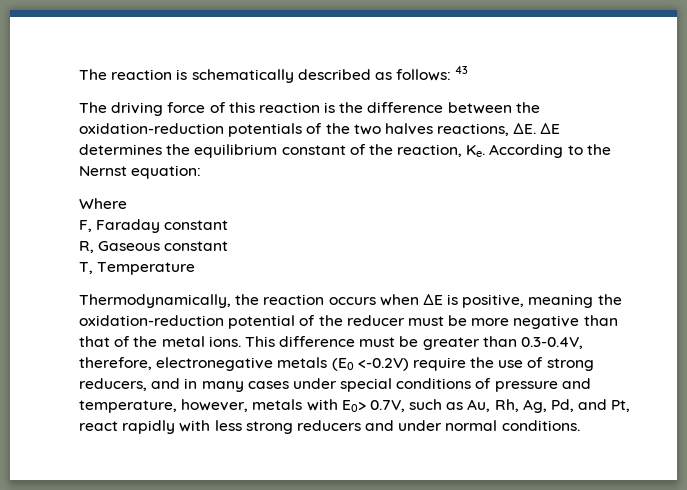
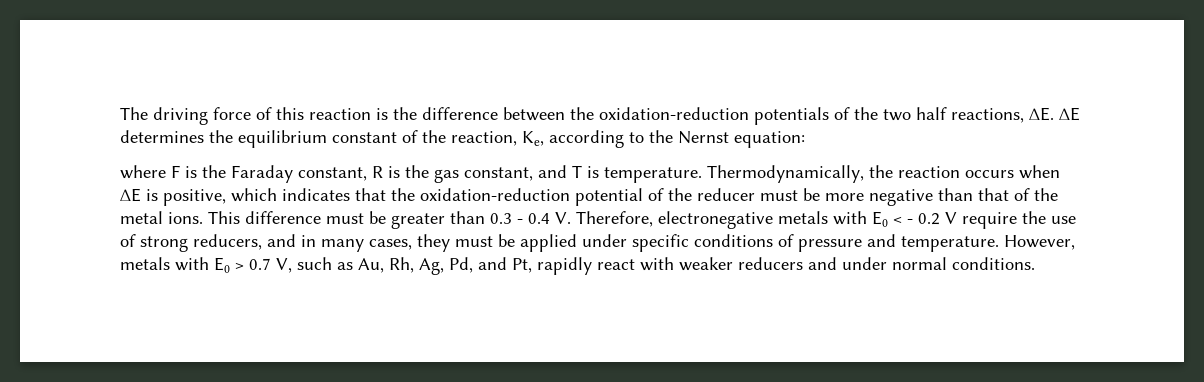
[79,66,469,83] [79,102,107,113] The reaction is schematically described as follows: 43 // The -> [120,107,148,120] The
[384,123,433,135] halves -> [916,107,947,120] half
[466,144,564,158] Ke. According -> [522,130,624,148] Ke, according
[79,198,127,209] [79,219,229,233] [79,241,229,253] [79,262,196,275] Where // F, Faraday constant // R, Gaseous constant // T, Temperature // -> [120,165,702,183] where F is the Faraday constant, R is the gas constant, and T is temperature.
[528,294,594,308] meaning -> [231,188,386,202] which indicates that
[521,337,584,349] [79,357,409,371] 0.3-0.4V, therefore, electronegative metals (E0 <-0.2V) -> [490,211,957,229] 0.3 - 0.4 V. Therefore, electronegative metals with E0 < - 0.2 V
[247,378,591,392] [79,399,405,413] cases under special conditions of pressure and temperature, however, metals with E0> 0.7V, -> [369,234,1075,252] [120,257,292,273] cases, they must be applied under specific conditions of pressure and temperature. However, metals with E0 > 0.7 V,
[79,420,293,434] react rapidly with less strong -> [537,257,733,275] rapidly react with weaker

